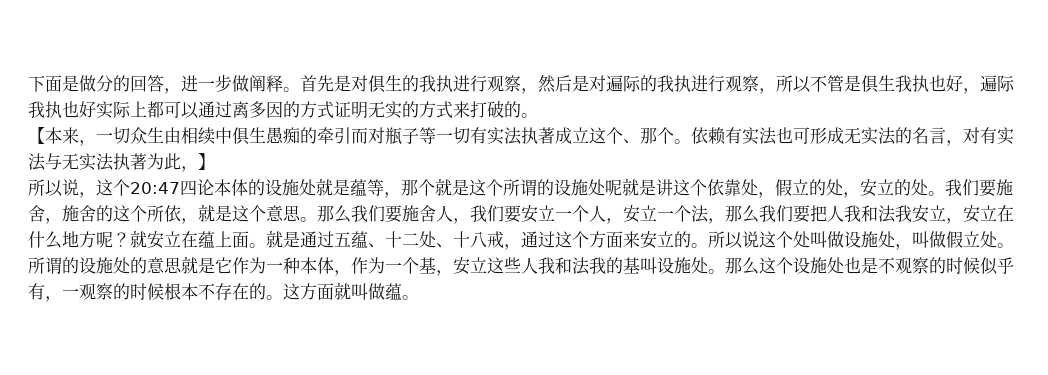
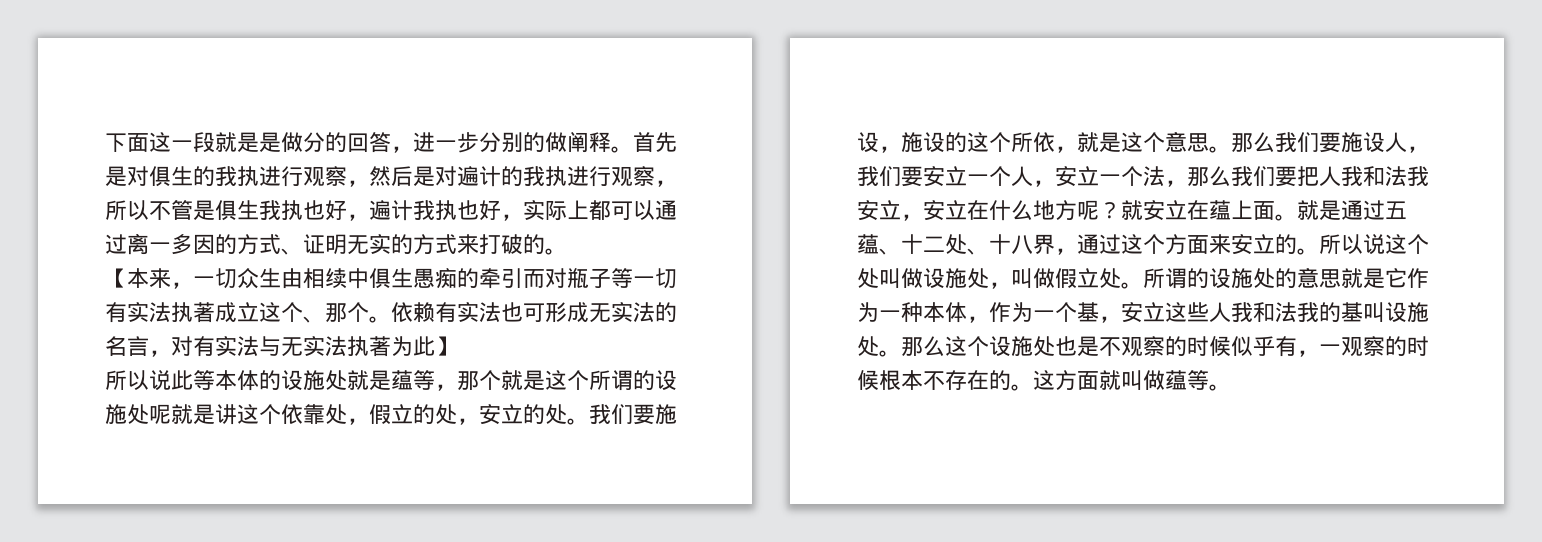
(62, 83) none -> [149,132,259,153] 这一段就是
(232, 83) none -> [479,132,545,153] 分别的
[623,75,641,92] 际 -> [479,166,501,187] 计
[997,75,1015,92] [28,101,96,118] 际我执也好 -> [391,200,523,221] 计我执也好，
(249, 109) none -> [149,242,171,252] 一
(334, 110) none -> [281,248,303,255] 、
[181,166,198,172] ， -> (435, 346) none
[79,179,214,198] ，这个20:47四论 -> [171,370,215,390] 此等
[28,205,96,224] 舍，施舍 -> [857,132,945,153] 设，施设
[419,205,436,222] 舍 -> [1363,132,1385,152] 设
[487,231,504,249] 戒 -> [1033,234,1055,254] 界
(402, 291) none -> [1187,370,1209,390] 等

